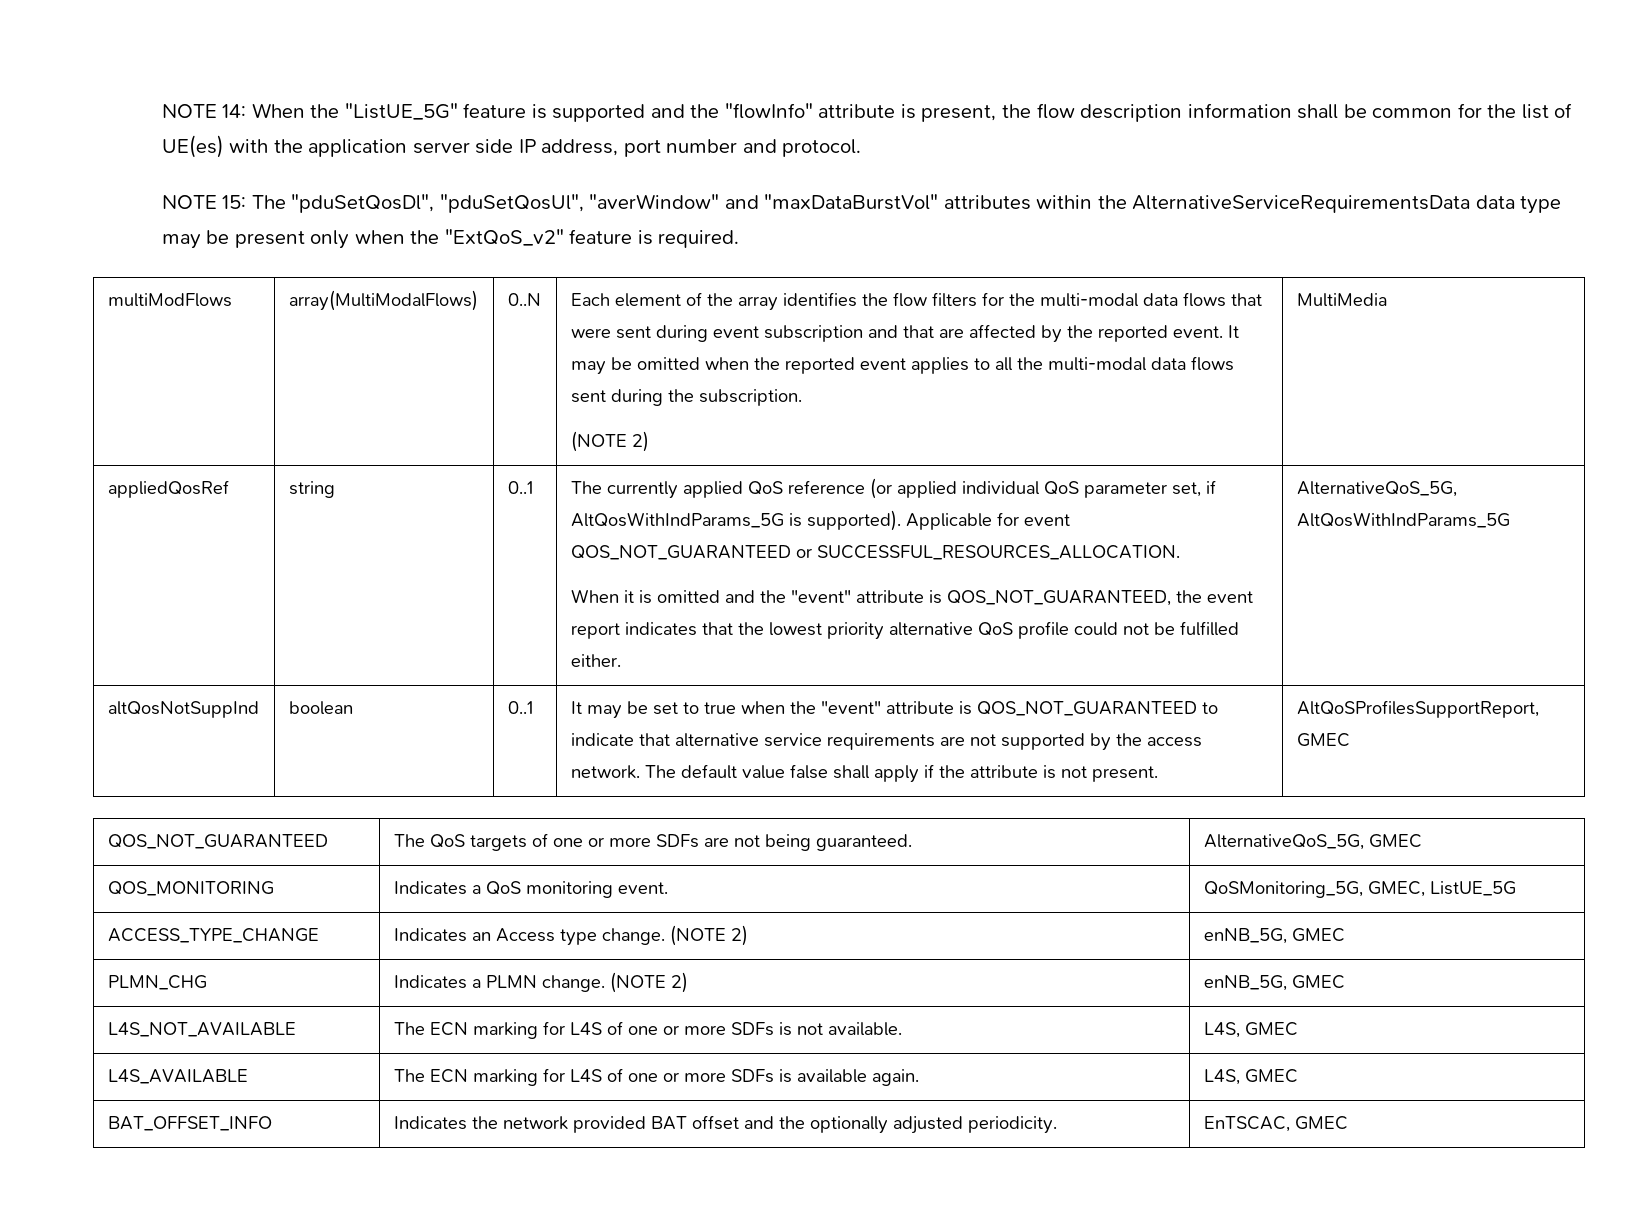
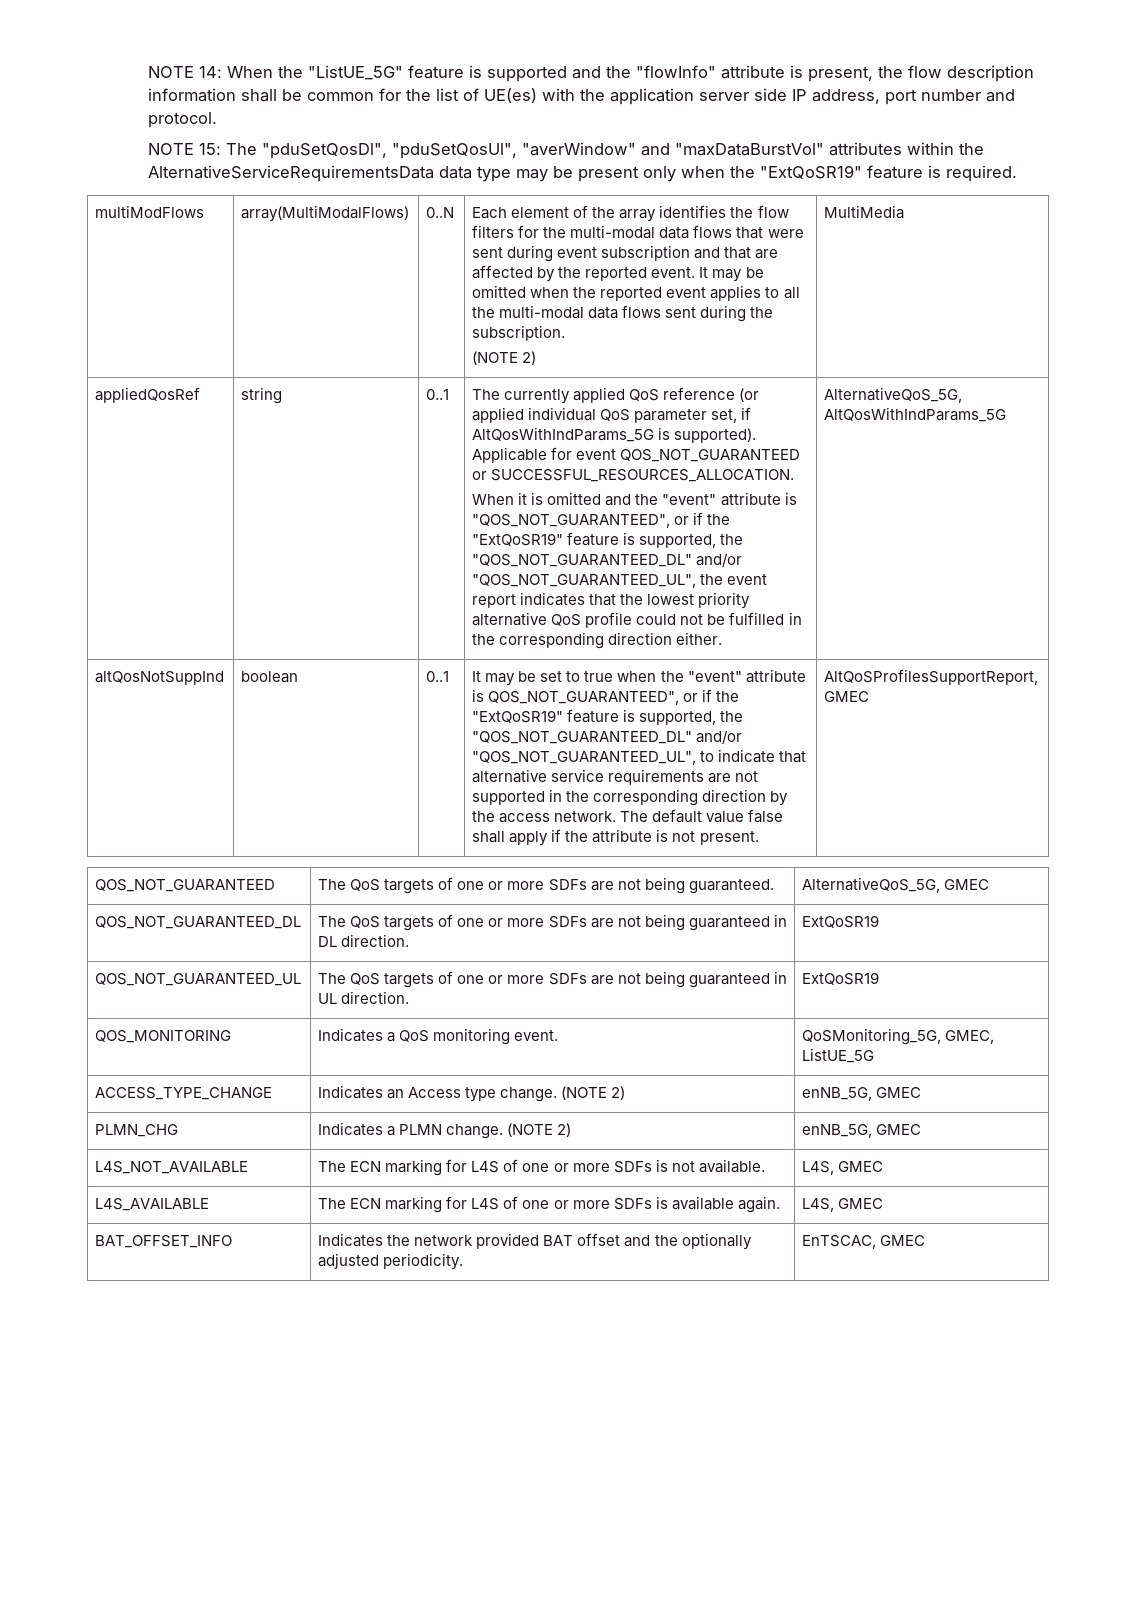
[444,229,564,246] "ExtQoS_v2" -> [759,165,862,179] "ExtQoSR19"
[946,590,1171,606] QOS_NOT_GUARANTEED, -> [472,512,731,528] [472,532,744,548] [472,553,743,567] [472,574,697,588] "QOS_NOT_GUARANTEED", or if the "ExtQoSR19" feature is supported, the "QOS_NOT_GUARANTEED_DL" and/or "QOS_NOT_GUARANTEED_UL",
(1239, 628) none -> [788,612,802,625] [472,632,673,649] in the corresponding direction
[976,701,1197,716] QOS_NOT_GUARANTEED -> [488,689,740,705] [472,709,744,725] [472,730,743,744] [472,751,697,765] QOS_NOT_GUARANTEED", or if the "ExtQoSR19" feature is supported, the "QOS_NOT_GUARANTEED_DL" and/or "QOS_NOT_GUARANTEED_UL",
(1085, 741) none -> [549,789,767,806] in the corresponding direction
(1422, 841) none -> [95,916,302,929] [318,914,787,931] [318,934,410,947] [802,915,880,928] [95,973,302,986] [318,971,787,988] [318,991,410,1004] [802,972,880,985] // QOS_NOT_GUARANTEED_DL | The QoS targets of one or more SDFs are not being guaranteed in DL direction. | ExtQoSR19 // QOS_NOT_GUARANTEED_UL | The QoS targets of one or more SDFs are not being guaranteed in UL direction. | ExtQoSR19

